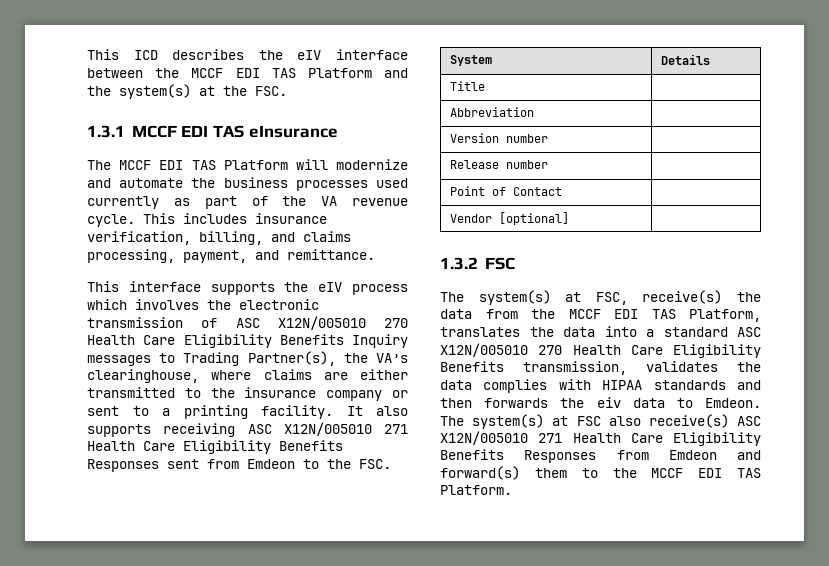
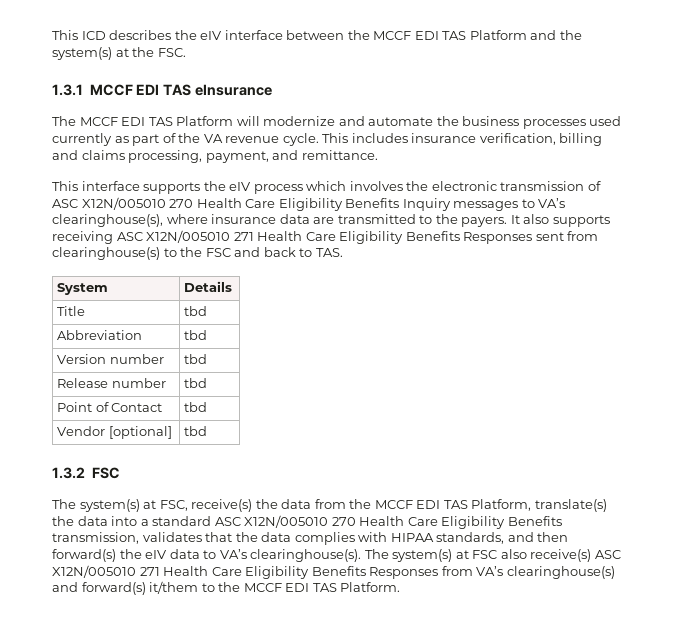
[199,231,263,245] billing, -> [559,133,603,146] billing
[183,351,408,366] [87,369,408,383] [87,387,409,401] [87,405,333,419] Trading Partner(s), the VA’s clearinghouse, where claims are either transmitted to the insurance company or sent to a printing facility. -> [538,198,566,208] [52,214,508,227] VA’s clearinghouse(s), where insurance data are transmitted to the payers.
[247,459,391,469] Emdeon to the FSC. -> [52,247,343,260] clearinghouse(s) to the FSC and back to TAS.
(485, 86) none -> [184,306,208,316] tbd
(534, 112) none -> [184,330,208,340] tbd
(548, 138) none -> [184,354,208,364] tbd
(548, 164) none -> [184,378,208,388] tbd
(562, 191) none -> [184,402,208,412] tbd
(569, 218) none -> [184,426,208,436] tbd
[440,327,520,337] translates -> [534,499,607,512] translate(s)
(718, 366) none -> [205,532,233,542] that
[653,380,726,390] standards -> [436,532,505,544] standards,
[484,397,761,408] forwards the eiv data to Emdeon. -> [52,549,362,562] forward(s) the eIV data to VA’s clearinghouse(s).
[668,450,717,460] Emdeon -> [476,566,615,579] VA’s clearinghouse(s)
[534,468,567,478] them -> [149,581,199,594] it/them

